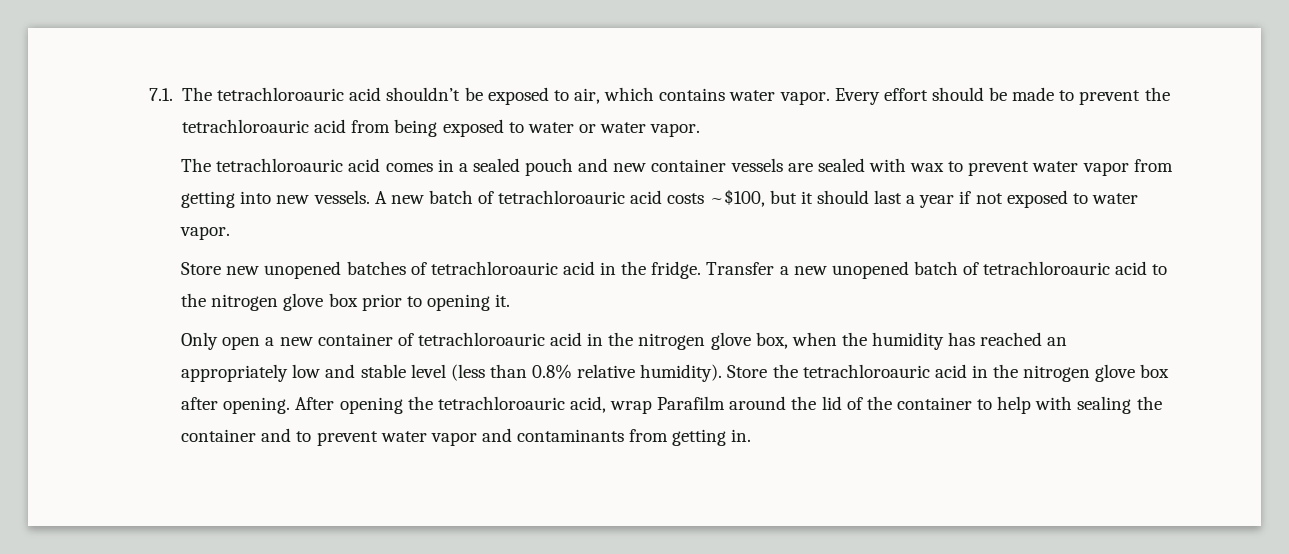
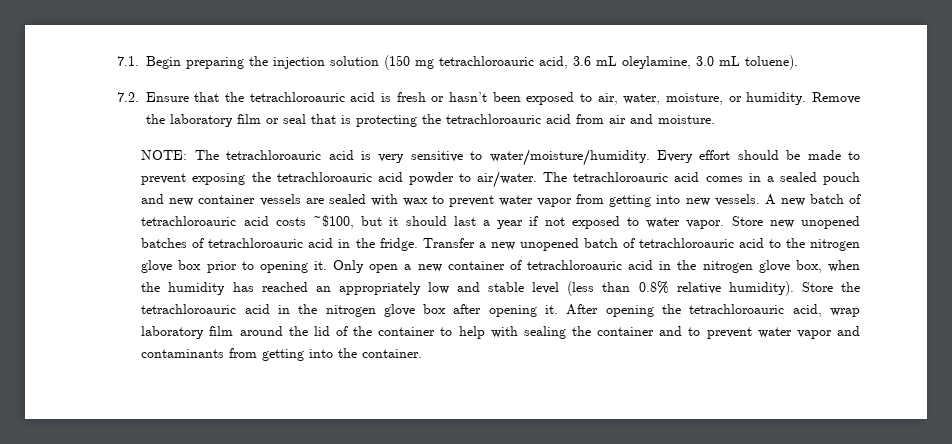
[182,87,830,105] The tetrachloroauric acid shouldn’t be exposed to air, which contains water vapor. -> [145,55,798,70] [116,92,861,105] [145,114,715,127] [141,149,650,166] Begin preparing the injection solution (150 mg tetrachloroauric acid, 3.6 mL oleylamine, 3.0 mL toluene). // 7.2. Ensure that the tetrachloroauric acid is fresh or hasn’t been exposed to air, water, moisture, or humidity. Remove the laboratory film or seal that is protecting the tetrachloroauric acid from air and moisture. // NOTE: The tetrachloroauric acid is very sensitive to water/moisture/humidity.
[1144,87,1170,101] [182,119,701,137] the tetrachloroauric acid from being exposed to water or water vapor. // -> [192,171,538,188] exposing the tetrachloroauric acid powder to air/water.
(231, 233) // -> (725, 224) none
(511, 300) // -> (328, 265) none
[223,397,291,414] opening. -> [488,305,559,317] opening it.
[657,396,726,410] Parafilm -> [141,326,234,339] laboratory film
[731,429,752,442] in. -> [309,348,423,358] into the container.

